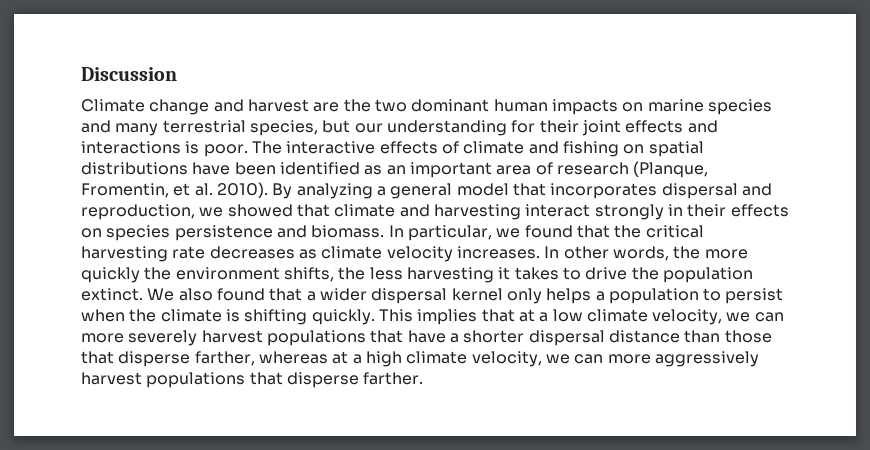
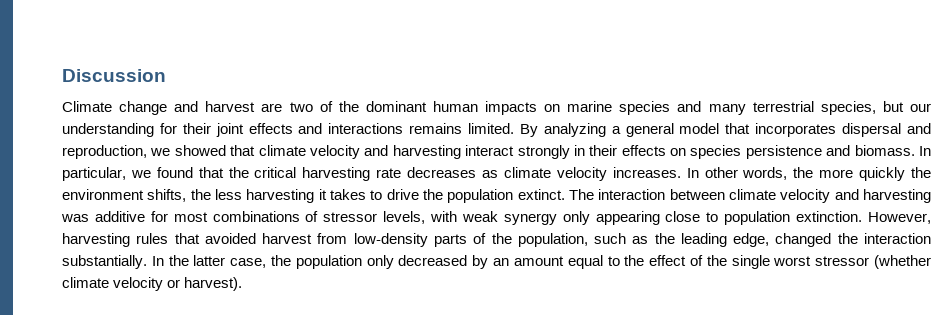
[343,99,407,112] the two -> [289,101,359,112] two of the
[185,141,704,157] [81,161,709,178] [81,182,268,198] is poor. The interactive effects of climate and fishing on spatial distributions have been identified as an important area of research (Planque, Fromentin, et al. 2010). -> [409,123,515,134] remains limited.
(396, 210) none -> [309,145,360,159] velocity
[147,288,784,304] [81,309,784,325] [81,330,772,346] [81,351,759,367] [81,372,424,388] We also found that a wider dispersal kernel only helps a population to persist when the climate is shifting quickly. This implies that at a low climate velocity, we can more severely harvest populations that have a shorter dispersal distance than those that disperse farther, whereas at a high climate velocity, we can more aggressively harvest populations that disperse farther. -> [568,189,932,203] [61,211,931,225] [62,233,932,247] [62,255,932,269] [62,277,243,291] The interaction between climate velocity and harvesting was additive for most combinations of stressor levels, with weak synergy only appearing close to population extinction. However, harvesting rules that avoided harvest from low-density parts of the population, such as the leading edge, changed the interaction substantially. In the latter case, the population only decreased by an amount equal to the effect of the single worst stressor (whether climate velocity or harvest).

